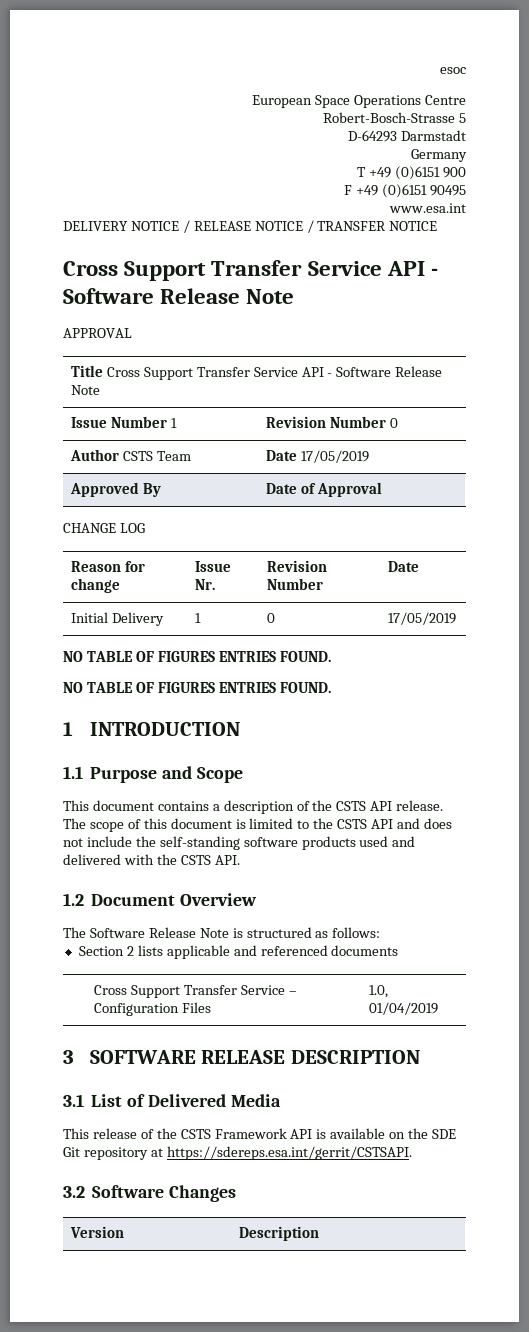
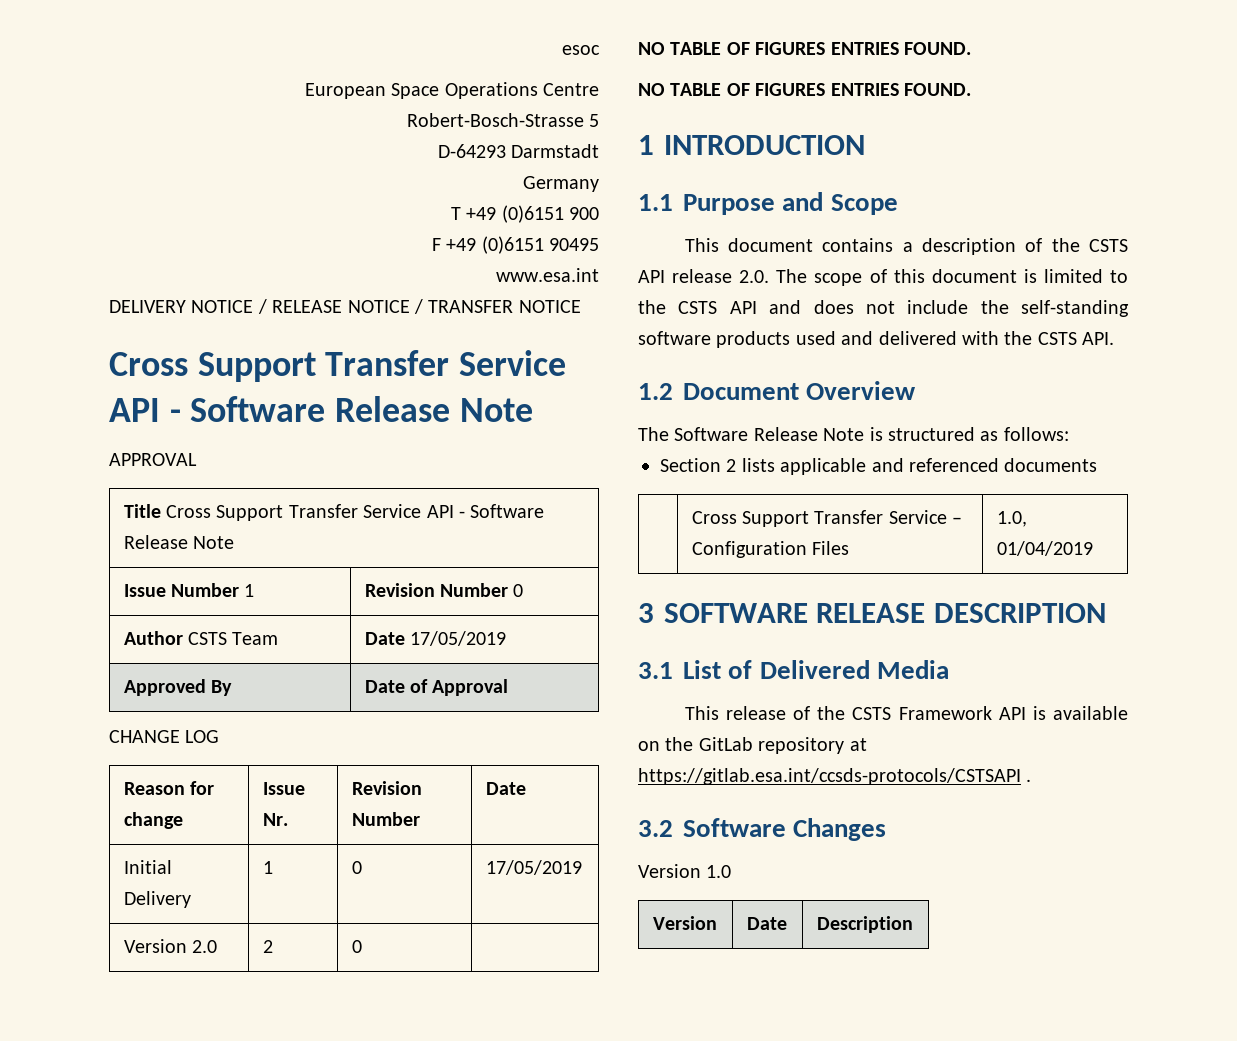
(456, 618) none -> [123,939,218,953] [262,940,273,953] [351,940,362,953] // Version 2.0 | 2 | 0 |
[396,800,444,811] release. -> [672,269,770,283] release 2.0.
[432,1129,457,1139] [63,1146,412,1160] SDE Git repository at https://sdereps.esa.int/gerrit/CSTSAPI. -> [698,737,867,754] [638,768,1032,785] GitLab repository at https://gitlab.esa.int/ccsds-protocols/CSTSAPI .
[69,1226,124,1238] // Version -> [638,864,732,878] [652,916,717,930] [746,917,787,930] // Version 1.0 // Version | Date

